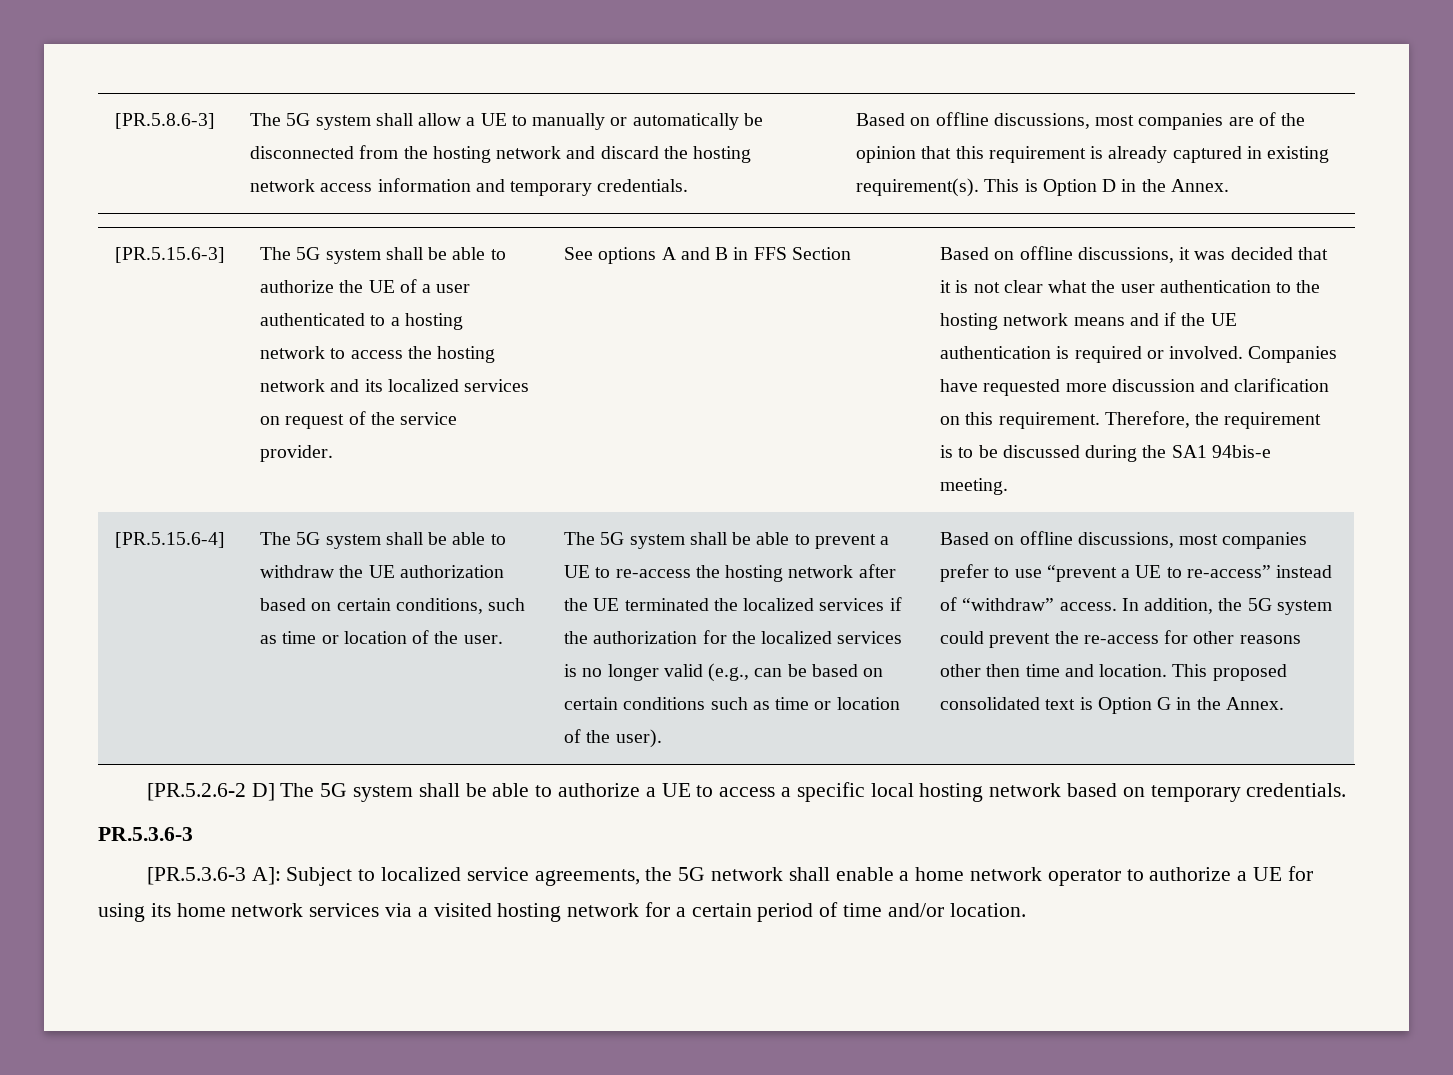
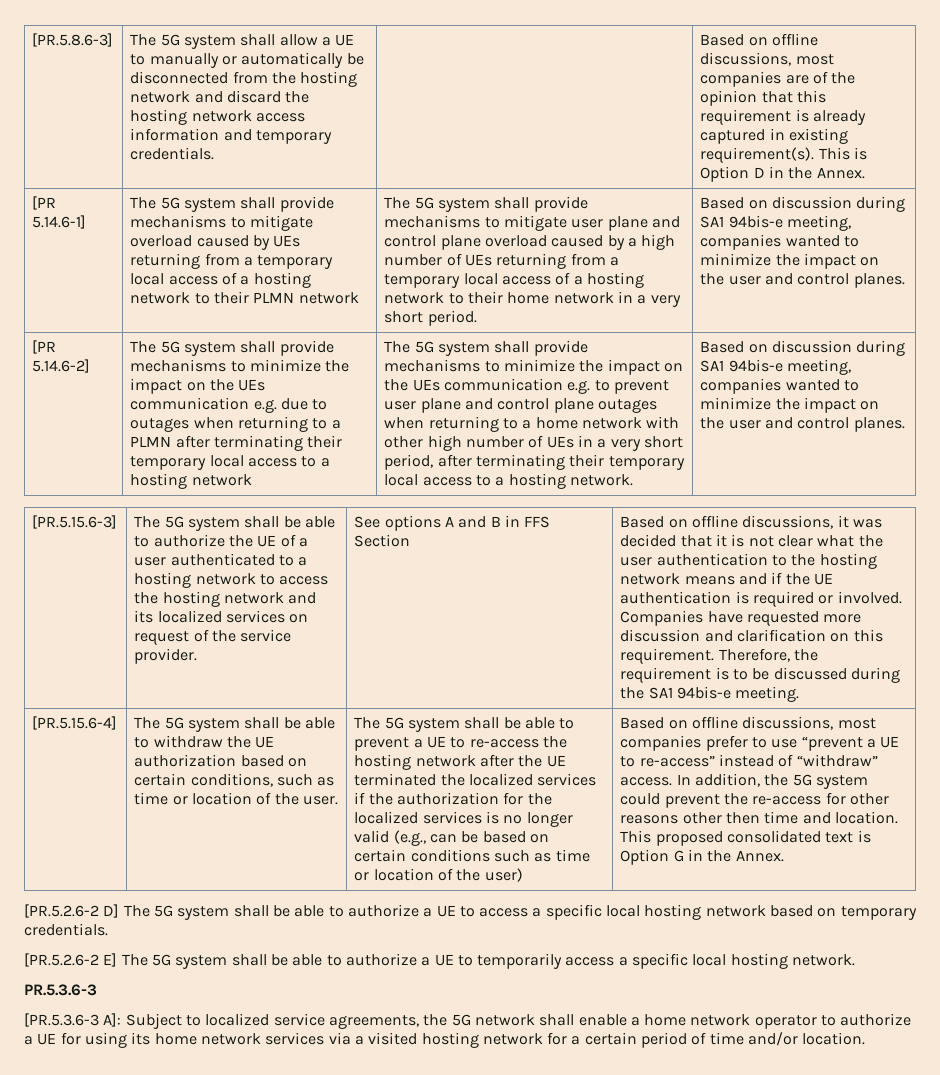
(1229, 185) none -> [32,196,57,210] [32,215,87,229] [130,196,334,212] [130,215,314,231] [130,235,301,250] [130,253,334,269] [130,272,311,288] [130,291,359,304] [384,196,588,212] [384,215,680,231] [384,234,676,250] [384,253,619,269] [384,272,644,288] [384,291,681,307] [384,310,477,326] [700,196,906,212] [700,215,852,231] [700,234,860,250] [700,253,880,269] [700,273,905,288] [32,340,57,354] [32,359,91,373] [130,340,334,356] [130,359,350,372] [130,378,266,394] [130,397,328,413] [130,416,341,432] [130,435,343,451] [130,455,330,470] [130,473,252,489] [384,340,588,356] [384,359,683,375] [384,378,669,394] [384,398,657,413] [384,416,680,432] [384,435,683,451] [384,454,685,470] [384,473,633,489] [700,340,906,356] [700,359,852,375] [700,378,860,394] [700,397,880,413] [700,417,905,432] // [PR 5.14.6-1] | The 5G system shall provide mechanisms to mitigate overload caused by UEs returning from a temporary local access of a hosting network to their PLMN network | The 5G system shall provide mechanisms to mitigate user plane and control plane overload caused by a high number of UEs returning from a temporary local access of a hosting network to their home network in a very short period. | Based on discussion during SA1 94bis-e meeting, companies wanted to minimize the impact on the user and control planes. // [PR 5.14.6-2] | The 5G system shall provide mechanisms to minimize the impact on the UEs communication e.g. due to outages when returning to a PLMN after terminating their temporary local access to a hosting network | The 5G system shall provide mechanisms to minimize the impact on the UEs communication e.g. to prevent user plane and control plane outages when returning to a home network with other high number of UEs in a very short period, after terminating their temporary local access to a hosting network. | Based on discussion during SA1 94bis-e meeting, companies wanted to minimize the impact on the user and control planes.
[615,729,662,748] user). -> [484,868,523,882] user)
(1347, 790) none -> [24,953,856,969] // [PR.5.2.6-2 E] The 5G system shall be able to authorize a UE to temporarily access a specific local hosting network.

